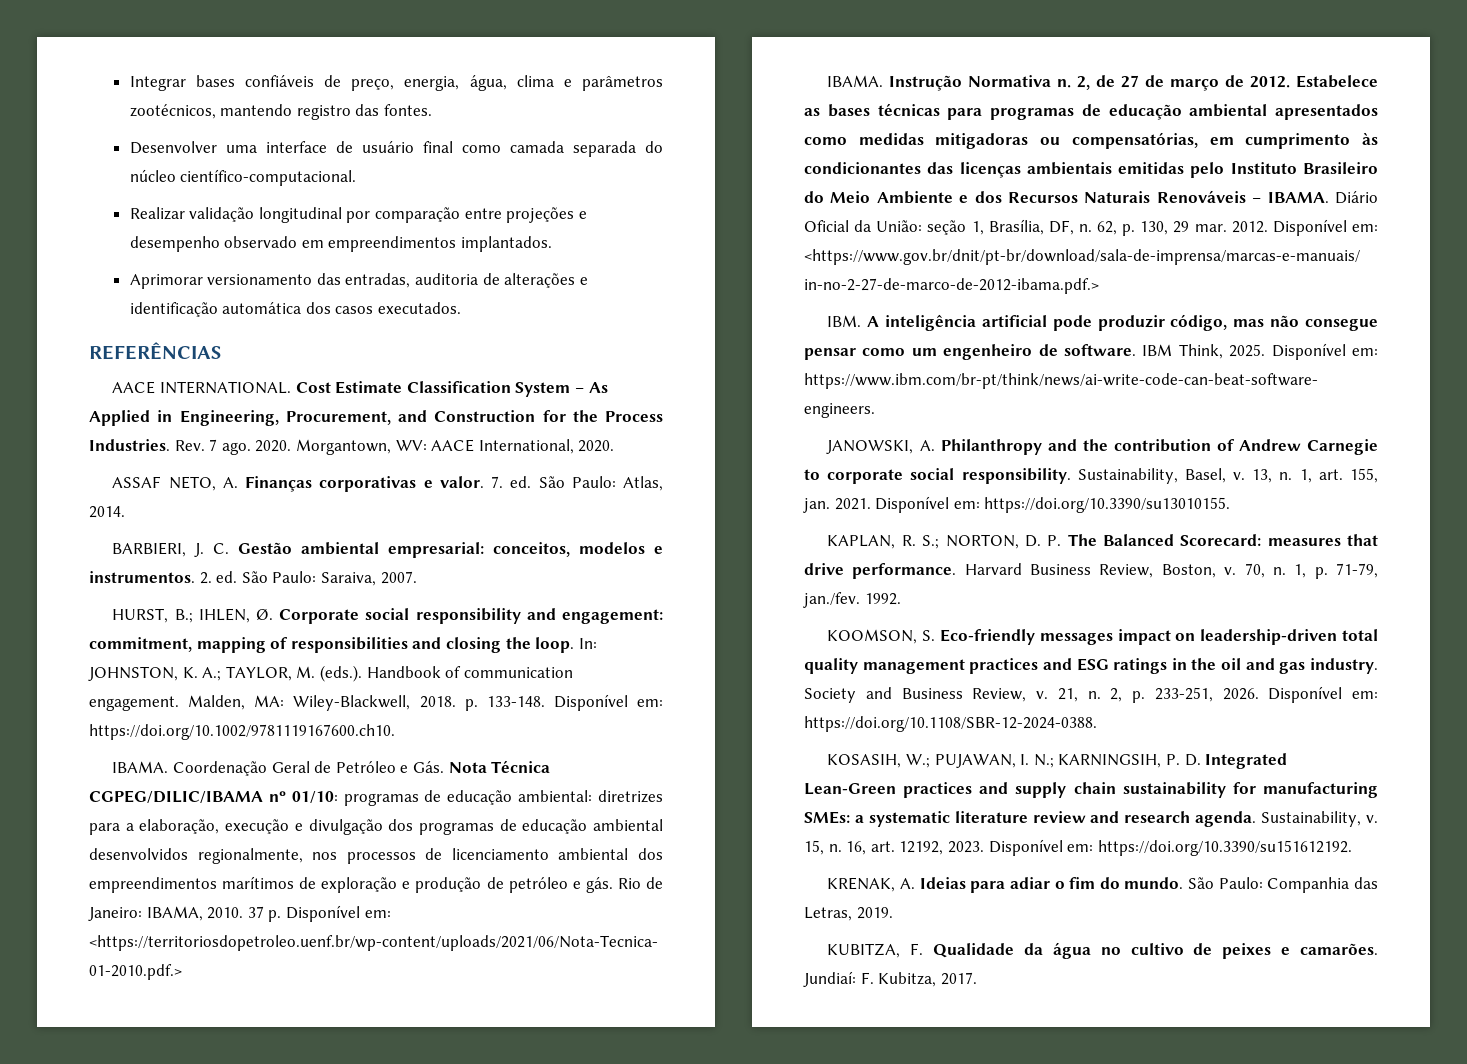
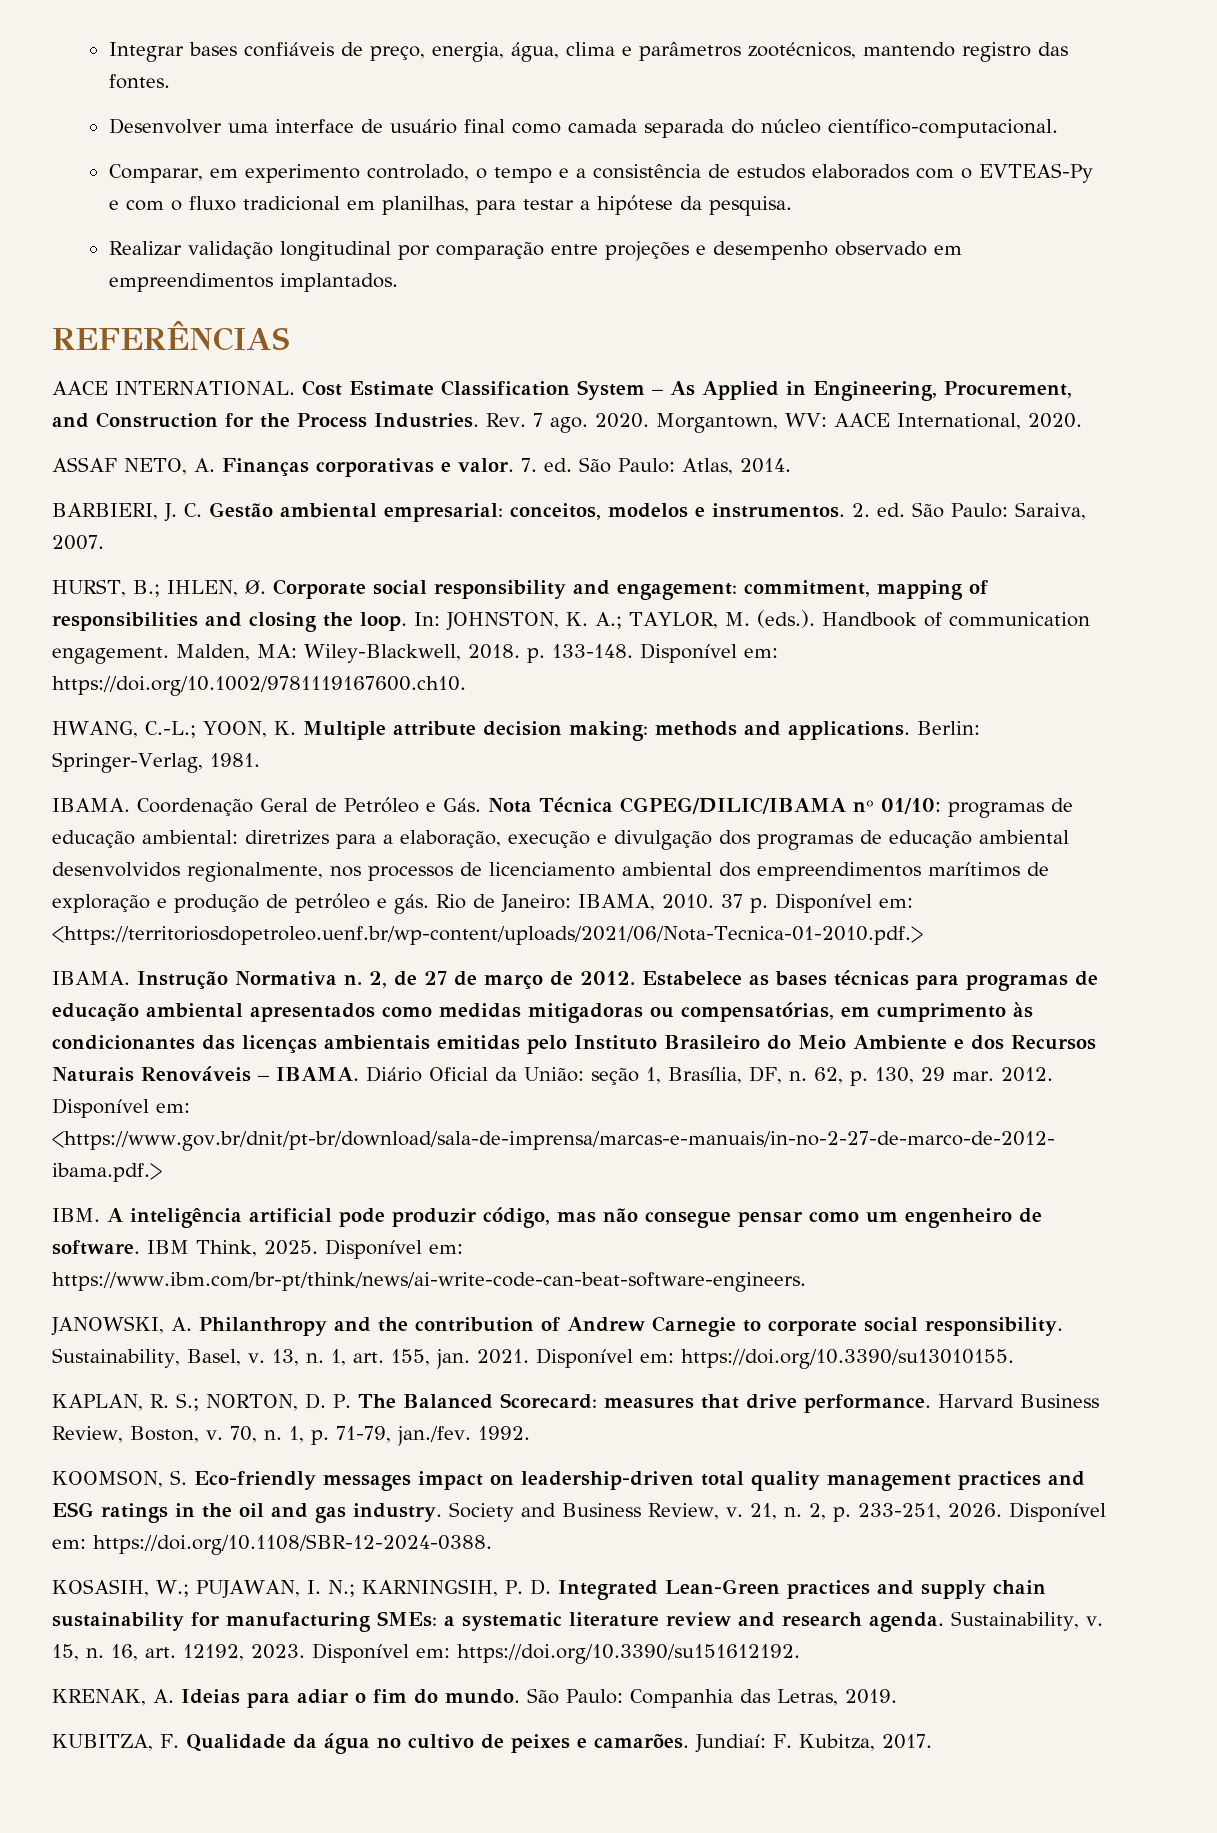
(357, 177) none -> [108,163,1093,183] [108,195,792,216] // Comparar, em experimento controlado, o tempo e a consistência de estudos elaborados com o EVTEAS-Py e com o fluxo tradicional em planilhas, para testar a hipótese da pesquisa.
[129,273,588,289] [129,302,462,317] // Aprimorar versionamento das entradas, auditoria de alterações e identificação automática dos casos executados. -> (398, 282) none
(395, 732) none -> [52,721,980,741] [52,752,260,773] // HWANG, C.-L.; YOON, K. Multiple attribute decision making: methods and applications. Berlin: Springer-Verlag, 1981.

